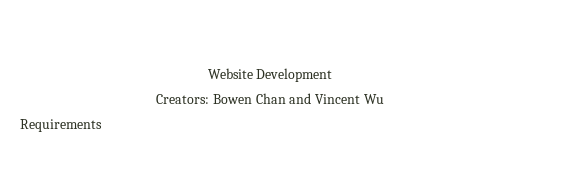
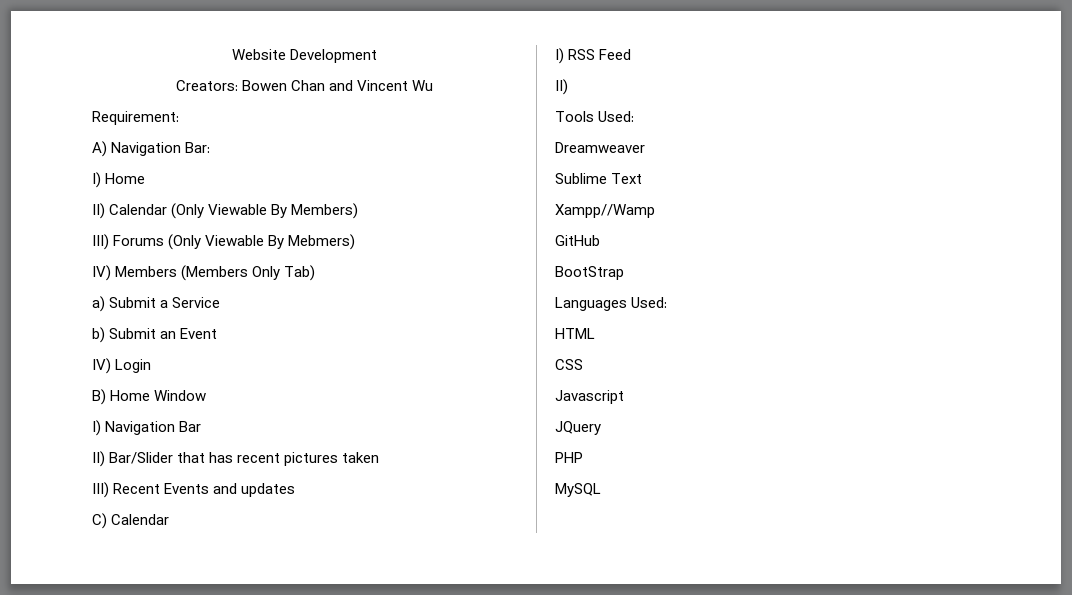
[20,119,102,132] Requirements -> [92,111,179,125] [92,141,211,157] [92,172,146,188] [92,203,359,219] [92,234,356,250] [92,265,316,281] [92,296,221,312] [92,327,218,343] [92,358,152,374] [92,389,207,405] [92,420,202,436] [92,451,380,467] [92,482,296,498] [92,513,170,529] [555,48,632,64] [555,79,568,95] [555,111,635,122] [555,142,645,153] [555,173,643,184] [555,204,655,218] [555,235,600,246] [555,266,624,280] [555,297,668,311] [555,328,595,339] [555,359,583,370] [555,390,624,404] [555,421,601,435] [555,452,583,463] [555,483,601,497] Requirement: // A) Navigation Bar: // I) Home // II) Calendar (Only Viewable By Members) // III) Forums (Only Viewable By Mebmers) // IV) Members (Members Only Tab) // a) Submit a Service // b) Submit an Event // IV) Login // B) Home Window // I) Navigation Bar // II) Bar/Slider that has recent pictures taken // III) Recent Events and updates // C) Calendar // I) RSS Feed // II) // Tools Used: // Dreamweaver // Sublime Text // Xampp//Wamp // GitHub // BootStrap // Languages Used: // HTML // CSS // Javascript // JQuery // PHP // MySQL

